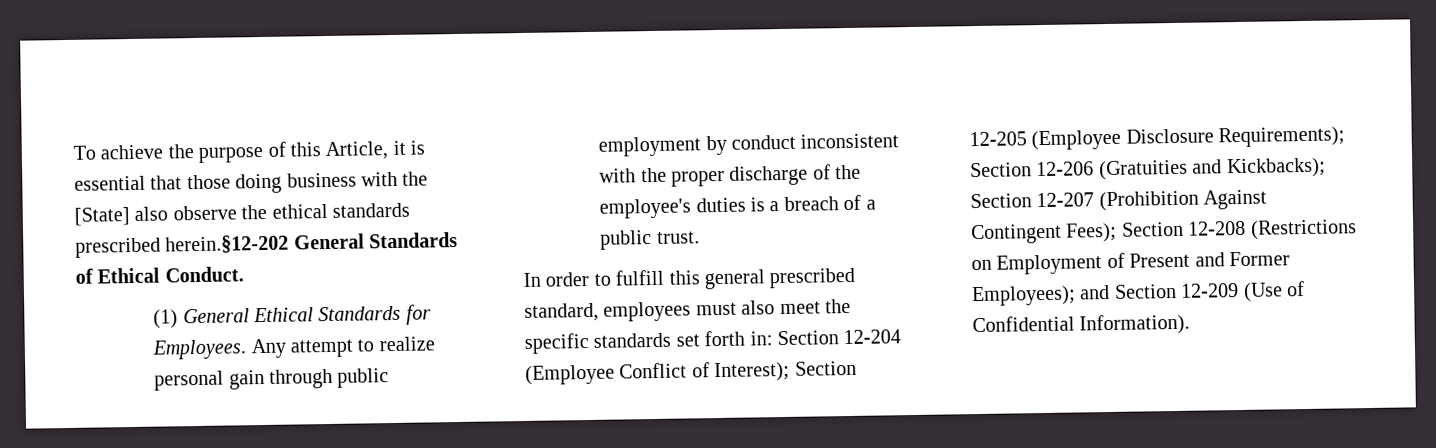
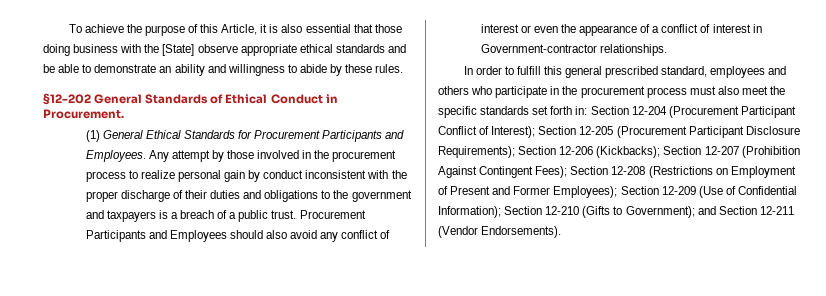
(426, 147) none -> [281,24,303,33] also
[134,202,410,221] [75,234,290,258] also observe the ethical standards prescribed herein.§12-202 -> [197,44,406,56] [43,64,404,76] [43,93,91,105] observe appropriate ethical standards and be able to demonstrate an ability and willingness to abide by these rules. // §12-202
[164,266,244,283] Conduct. -> [270,94,338,104] [43,109,124,119] Conduct in Procurement.
[152,338,353,360] Employees. Any attempt -> [254,130,405,142] [85,150,397,162] [85,171,126,182] Procurement Participants and Employees. Any attempt by those involved in the procurement process
[268,368,390,389] [598,136,702,157] through public employment -> (245, 176) none
[835,164,862,180] [599,197,746,219] the employee's duties -> [184,190,412,202] [85,210,156,222] their duties and obligations to the government and taxpayers
(700, 237) none -> [299,210,366,219] [85,230,391,242] [480,24,762,36] [480,44,667,56] Procurement Participants and Employees should also avoid any conflict of interest or even the appearance of a conflict of interest in Government-contractor relationships.
(692, 311) none -> [768,66,787,75] [438,86,687,98] and others who participate in the procurement process
[525,364,615,385] (Employee -> [668,106,796,118] (Procurement Participant
[1031,129,1122,151] (Employee -> [616,126,744,138] (Procurement Participant
[1098,157,1326,181] (Gratuities and Kickbacks); -> [596,146,661,158] (Kickbacks);
[1079,284,1111,300] and -> (618, 192) none
[1079,313,1191,336] Information). -> [438,206,794,218] [438,226,562,238] Information); Section 12-210 (Gifts to Government); and Section 12-211 (Vendor Endorsements).

